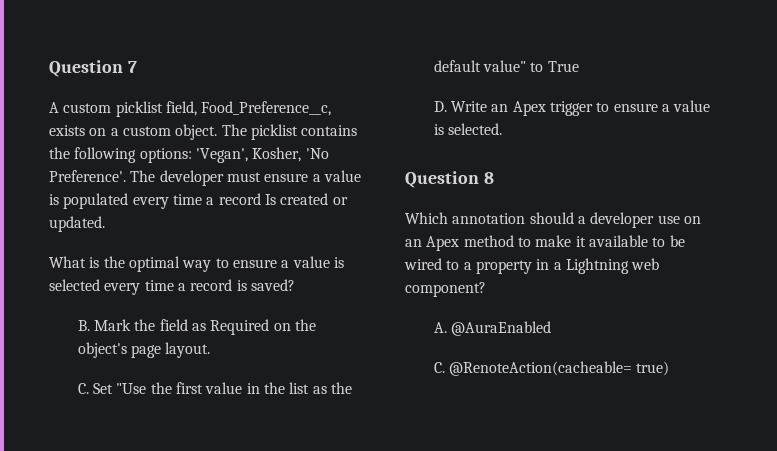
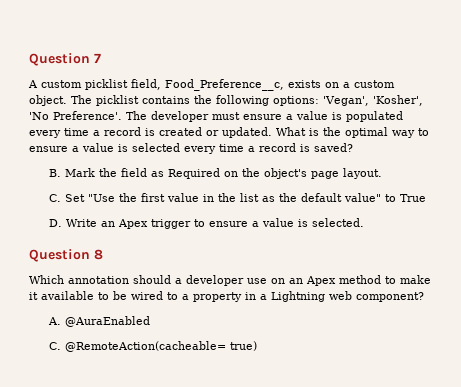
[252,147,302,162] Kosher, -> [373,95,423,106] 'Kosher',
[264,194,276,205] Is -> [145,128,155,136] is
(105, 224) // -> (272, 132) none
[449,361,633,376] @RenoteAction(cacheable= -> [64,341,226,352] @RemoteAction(cacheable=

